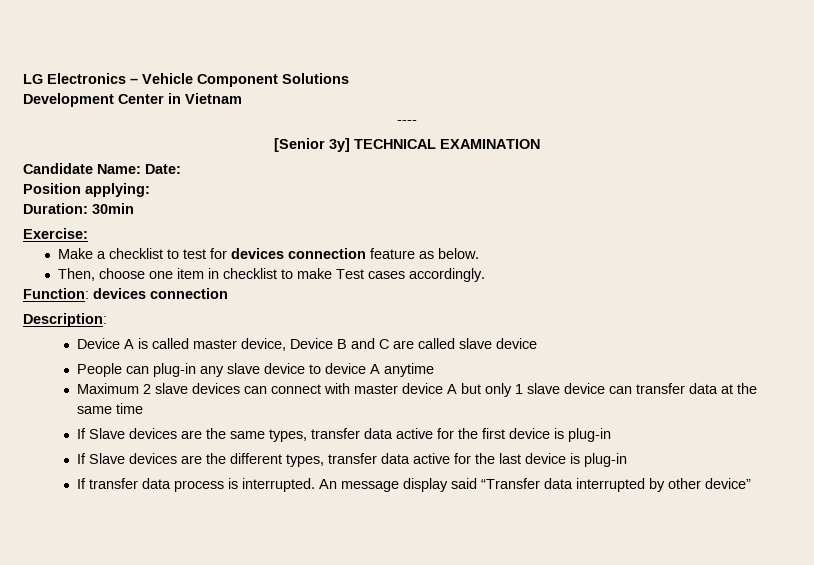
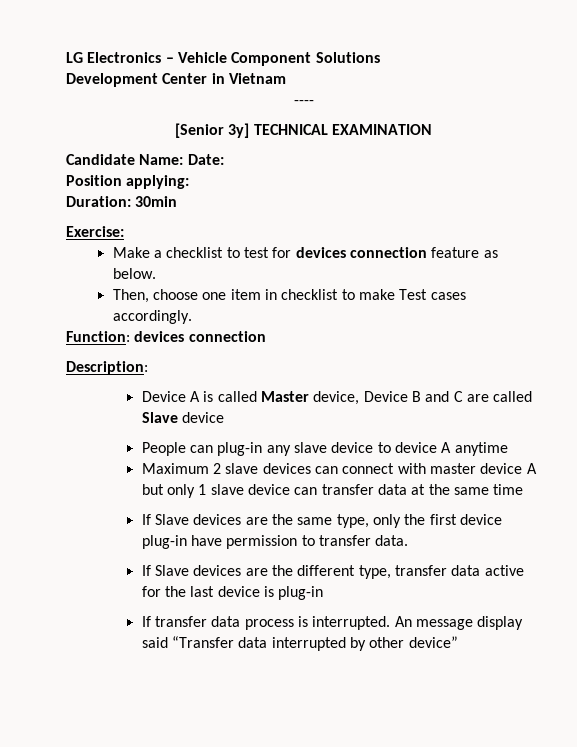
[193,339,238,349] master -> [261,391,310,402] Master
[459,338,493,349] slave -> [141,412,178,423] Slave
[269,428,455,442] types, transfer data active for -> [336,514,402,528] type, only
[554,428,612,442] is plug-in -> [141,535,409,549] plug-in have permission to transfer data.
[286,454,325,467] types, -> [358,565,391,579] type,

